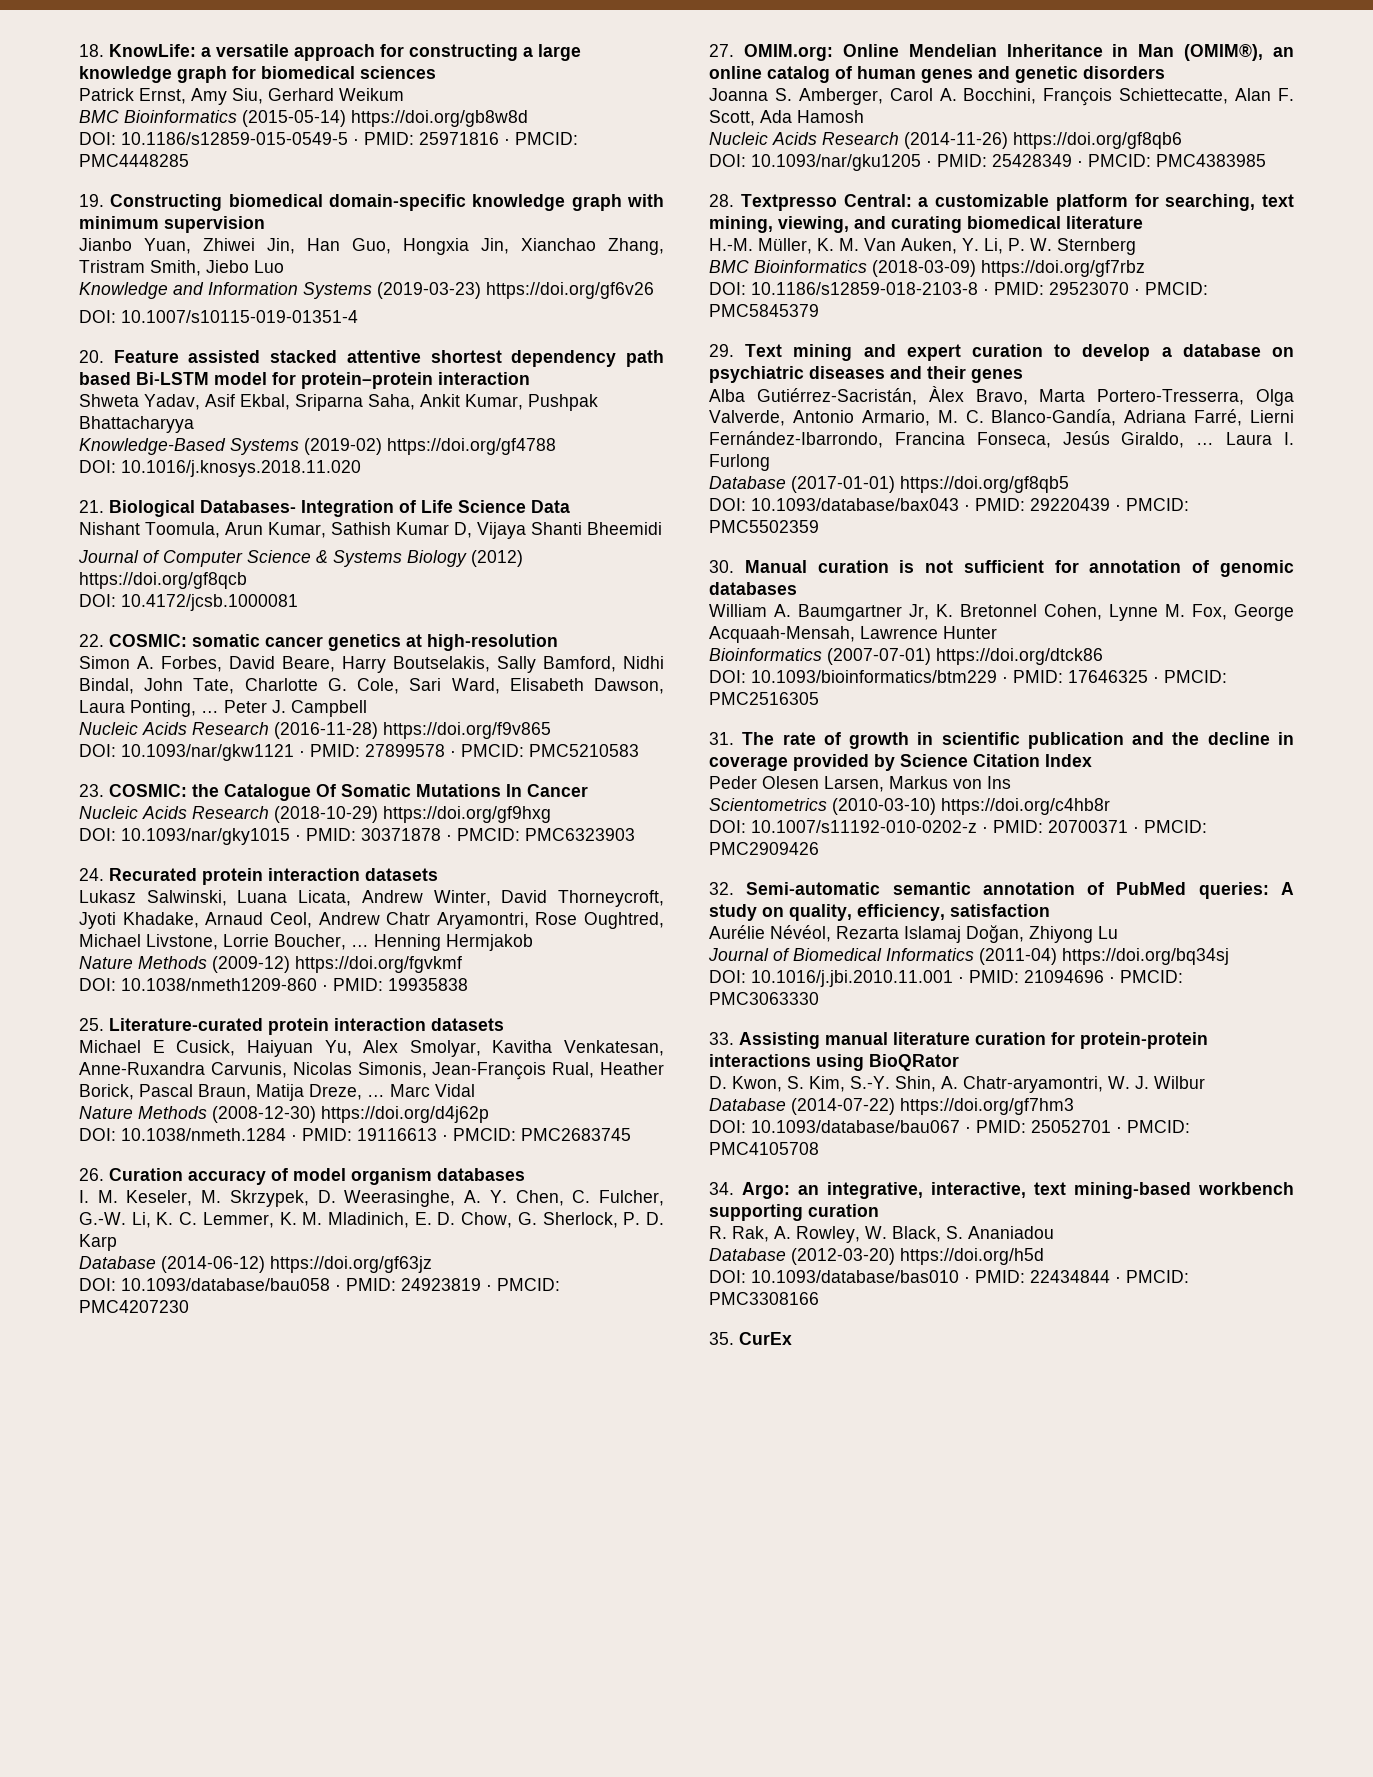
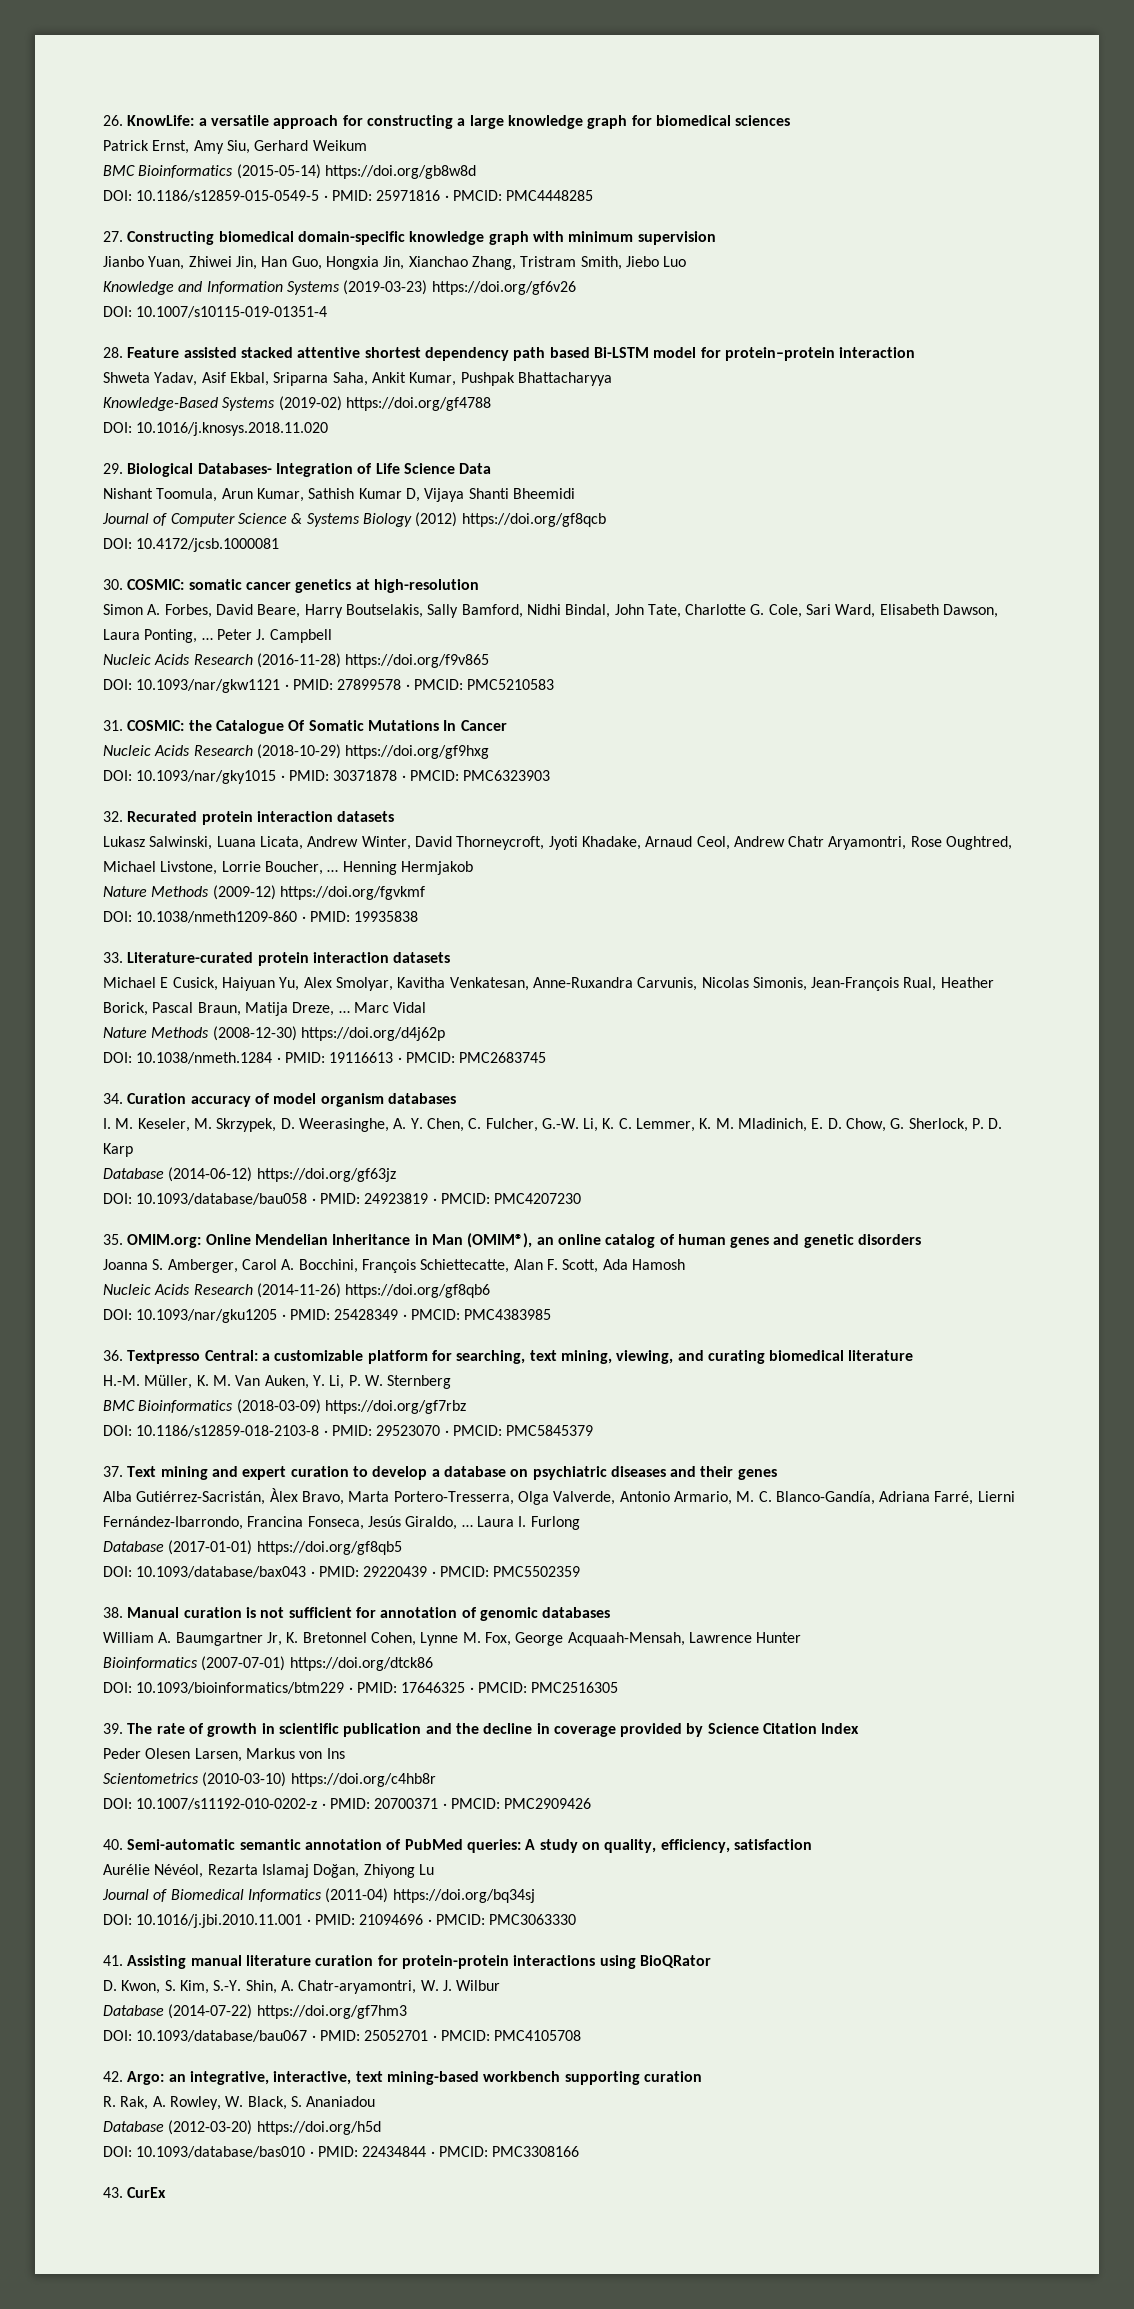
[79,44,104,57] 18. -> [103,115,123,126] 26.
[79,194,104,207] 19. -> [103,231,123,242] 27.
[79,350,104,363] 20. -> [103,347,123,358] 28.
[79,500,104,513] 21. -> [103,463,123,474] 29.
[79,634,104,647] 22. -> [103,579,123,590] 30.
[79,784,104,797] 23. -> [103,720,123,731] 31.
[79,868,104,881] 24. -> [103,811,123,822] 32.
[79,1018,104,1031] 25. -> [103,952,123,963] 33.
[79,1168,104,1181] 26. -> [103,1093,123,1104] 34.
[709,44,734,57] 27. -> [103,1234,123,1245] 35.
[709,194,734,207] 28. -> [103,1350,123,1361] 36.
[709,344,734,357] 29. -> [103,1466,123,1477] 37.
[709,560,734,573] 30. -> [103,1607,123,1618] 38.
[709,732,734,745] 31. -> [103,1723,123,1734] 39.
[709,882,734,895] 32. -> [103,1839,123,1850] 40.
[709,1032,734,1045] 33. -> [103,1955,123,1966] 41.
[709,1182,734,1195] 34. -> [103,2071,123,2082] 42.
[709,1332,734,1345] 35. -> [103,2187,123,2198] 43.

